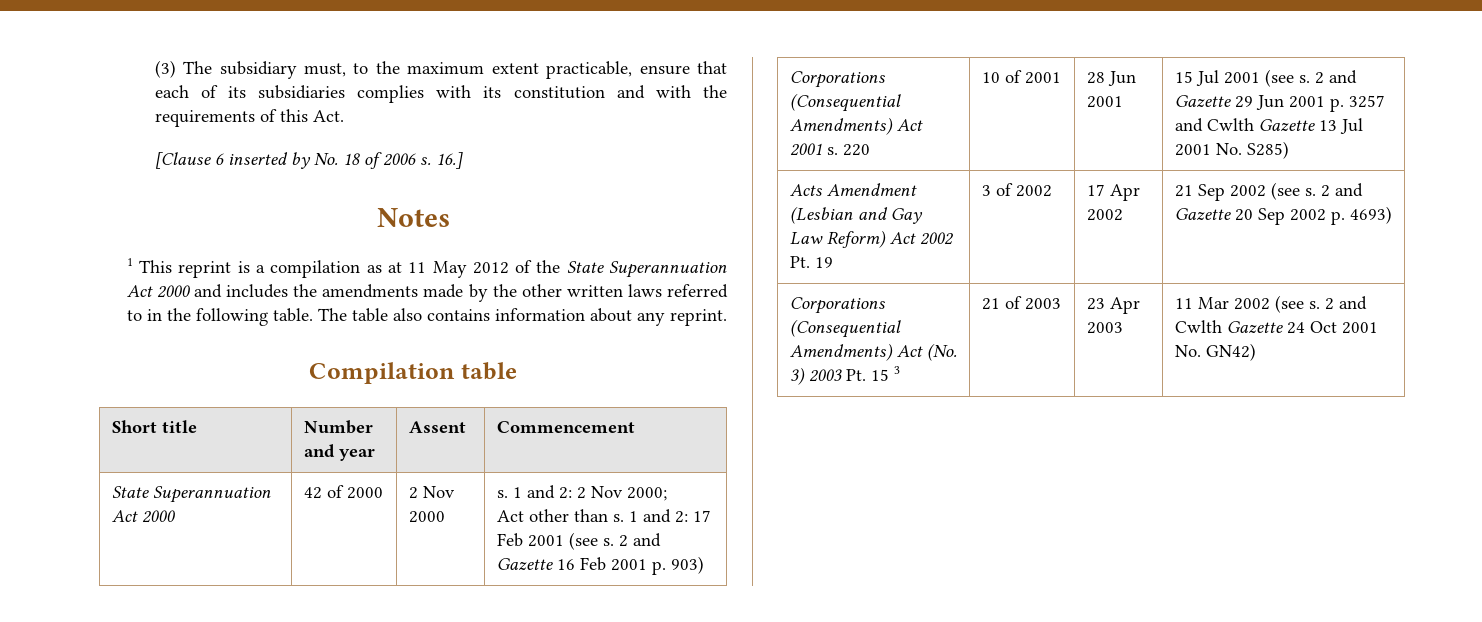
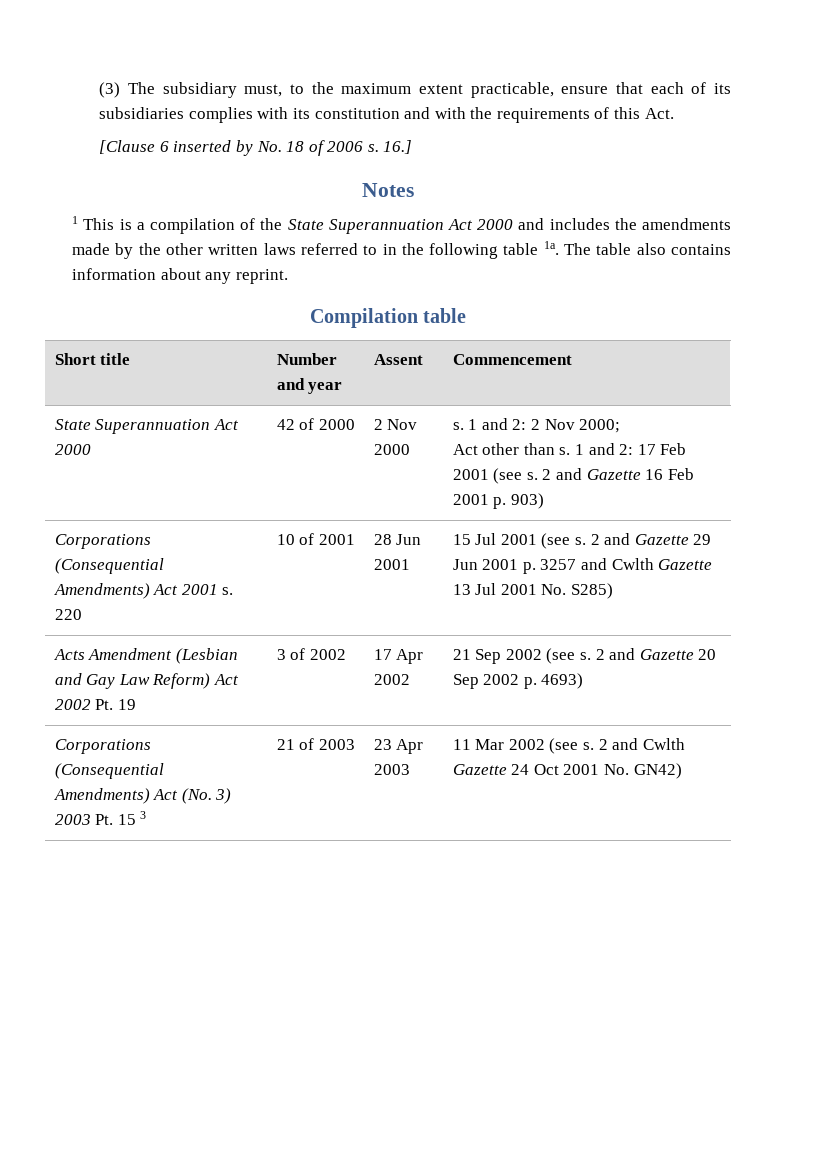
[178,261,232,278] reprint -> (115, 224) none
[366,261,509,278] as at 11 May 2012 -> (235, 226) none
[272,308,313,322] table. -> [503,241,559,255] table 1a.

